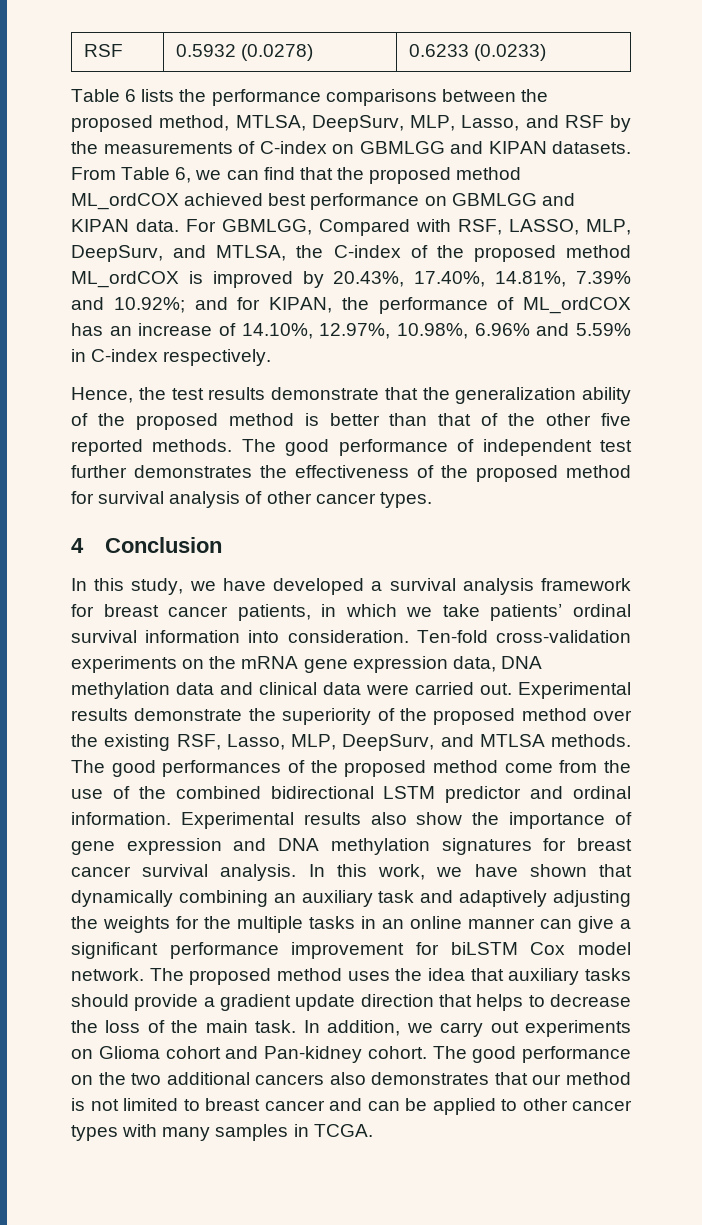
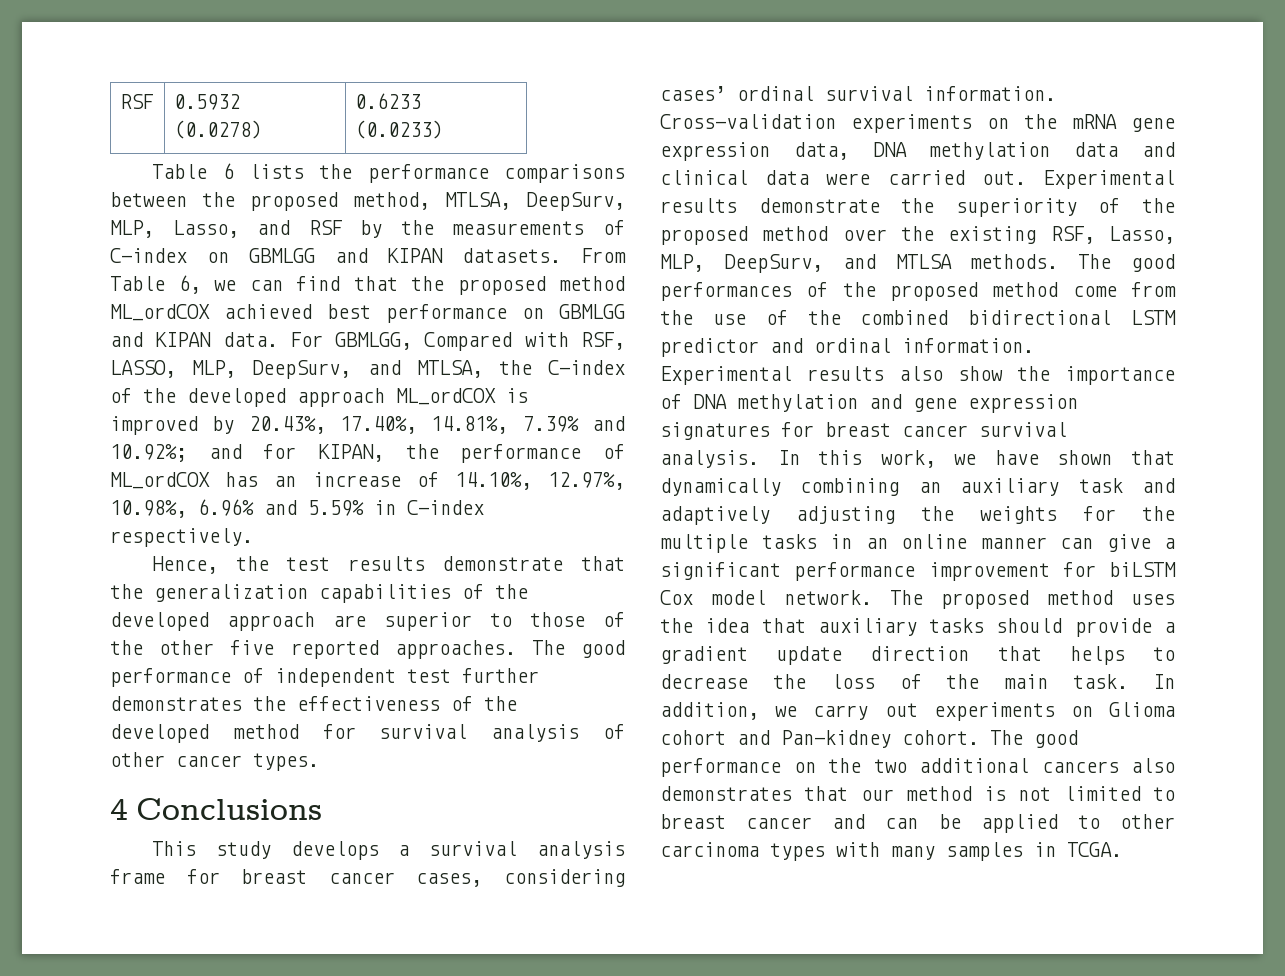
[473,245,631,262] proposed method -> [187,388,385,407] developed approach
[582,387,631,404] [71,413,472,430] ability of the proposed method is better than that -> [319,584,528,603] [110,612,585,631] capabilities of the developed approach are superior to those
[152,439,233,452] methods. -> [394,640,516,659] approaches.
[476,465,558,482] proposed -> [110,724,209,743] developed
[105,537,223,553] [71,578,365,595] Conclusion // In this study, we have developed -> [136,798,323,820] [152,841,379,860] Conclusions // This study develops
[541,578,631,591] [71,604,631,621] [71,630,631,643] framework for breast cancer patients, in which we take patients’ ordinal survival information into consideration. Ten-fold cross-validation -> [110,869,625,887] [660,86,1056,101] [660,114,836,129] frame for breast cancer cases, considering cases’ ordinal survival information. Cross-validation
[71,838,430,855] gene expression and DNA methylation -> [693,394,1078,413] DNA methylation and gene expression
[572,1100,632,1111] cancer -> [660,842,759,857] carcinoma

